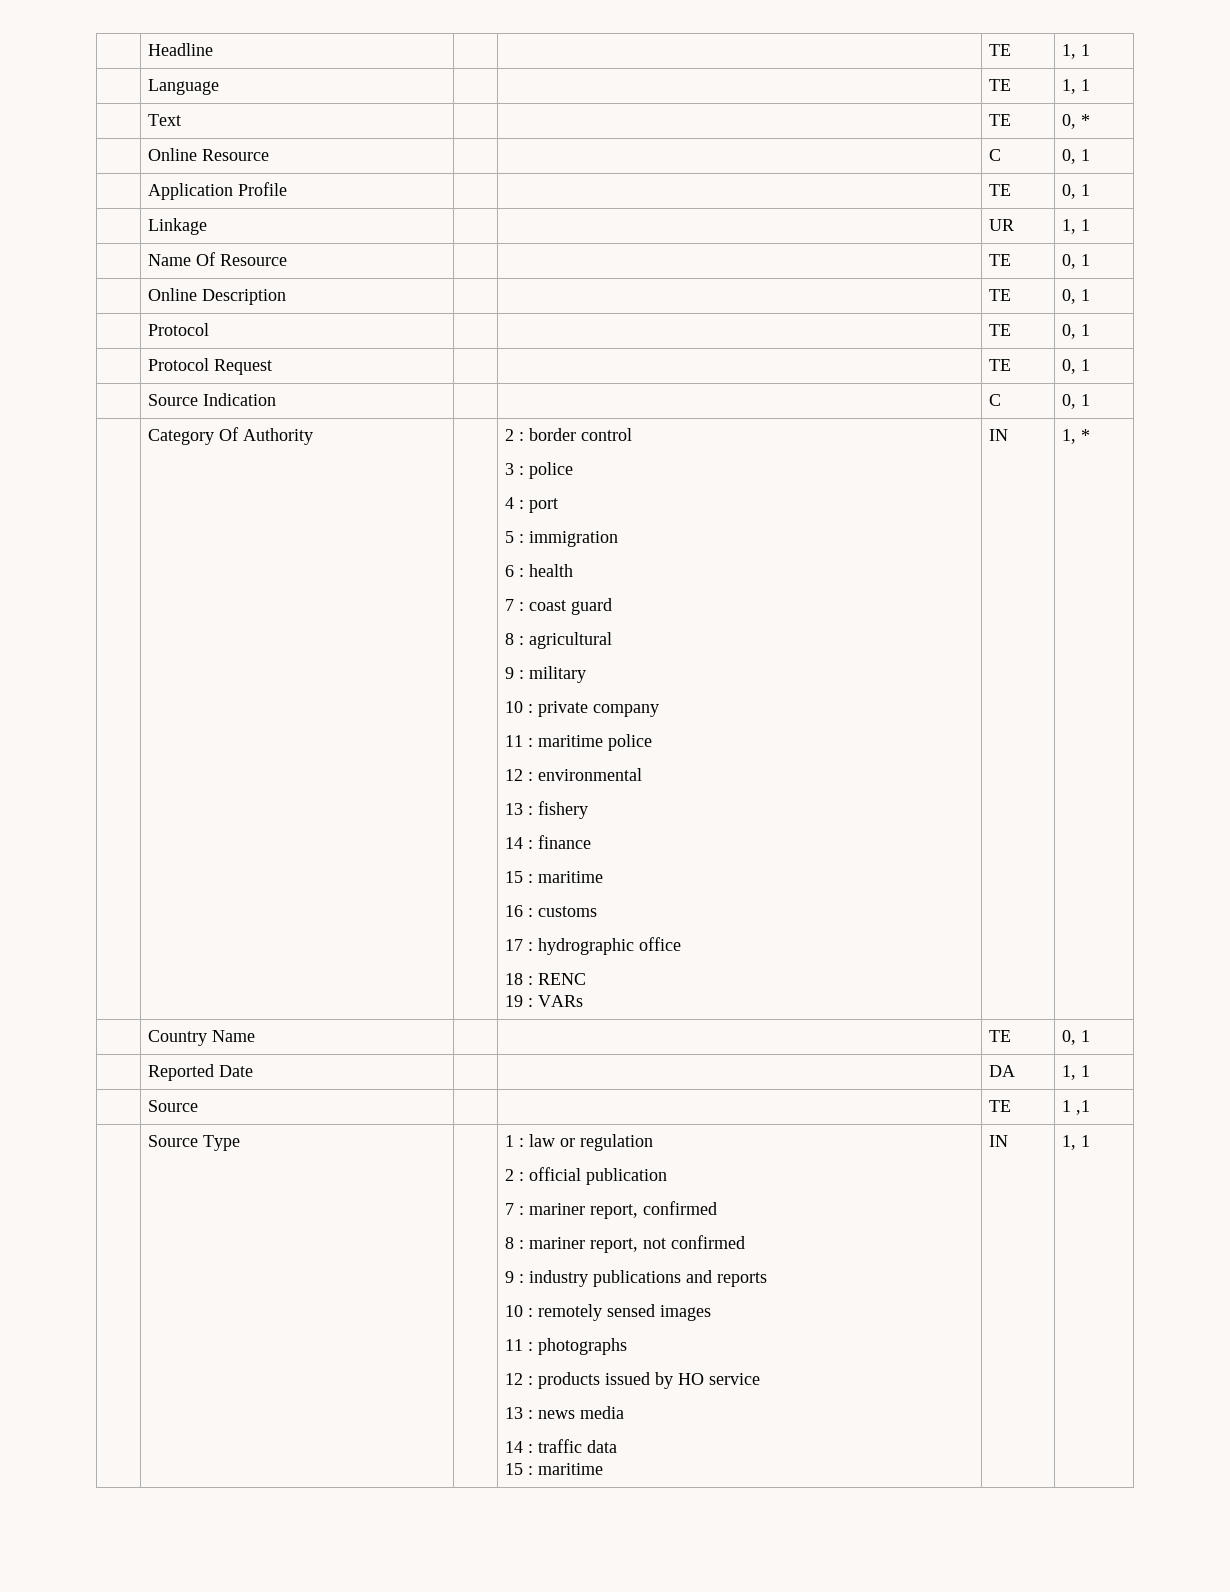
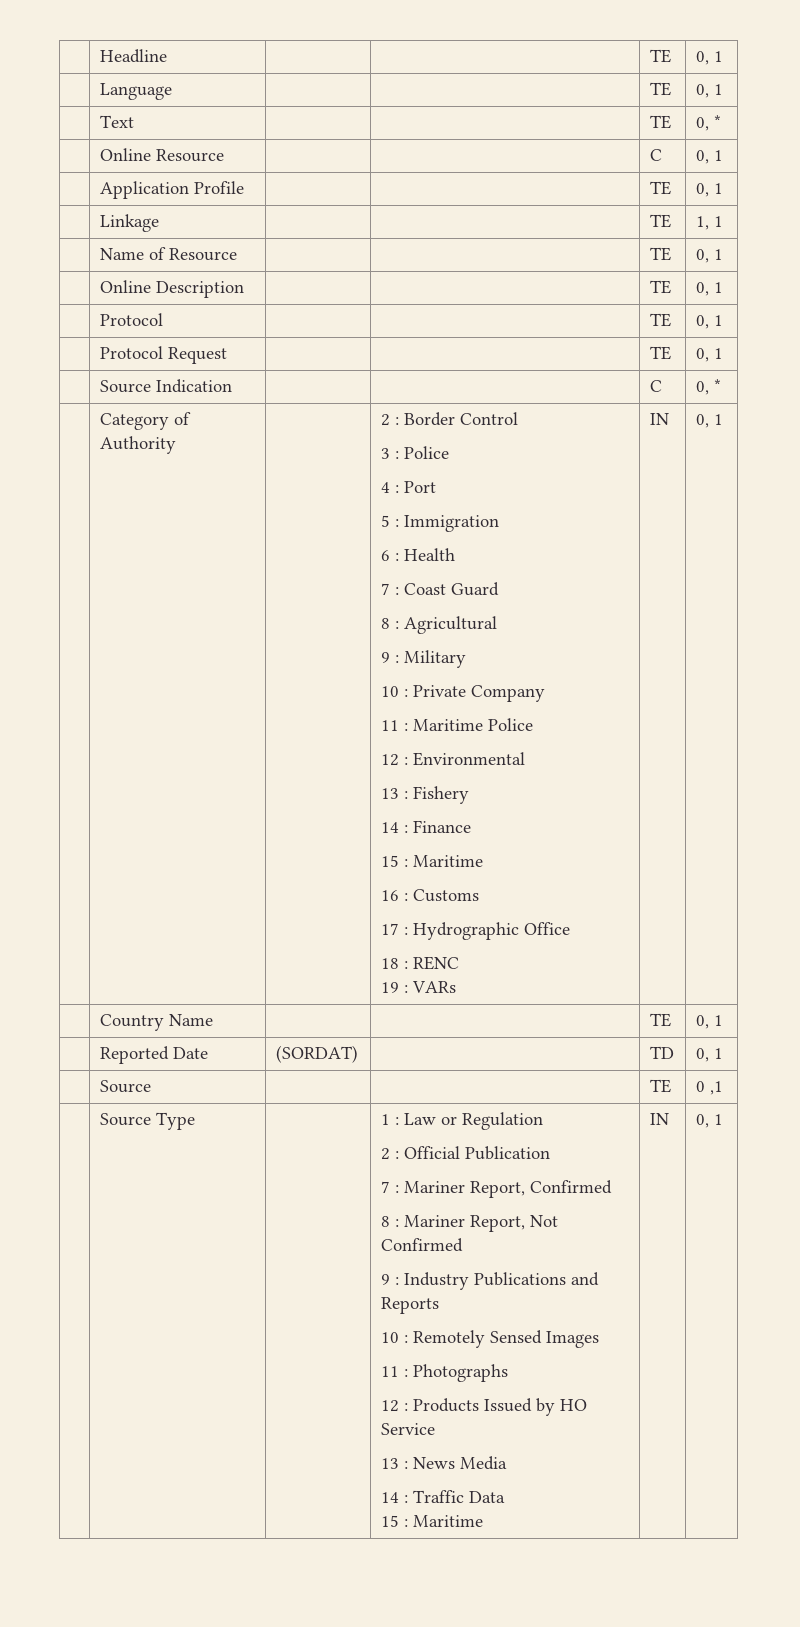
[1062,44,1077,59] 1, -> [695,51,709,65] 0,
[1062,79,1077,94] 1, -> [695,84,709,98] 0,
[989,219,1015,231] UR -> [649,214,671,228] TE
[196,252,216,266] Of -> [148,247,166,260] of
[1081,394,1091,406] 1 -> [713,379,721,392] *
[219,427,239,441] Of -> [173,412,191,425] of
[529,428,633,441] border control -> [403,412,518,426] Border Control
[529,462,574,479] police -> [403,446,449,459] Police
[529,498,559,513] port -> [403,481,436,493] Port
[529,531,619,547] immigration -> [403,515,499,532] Immigration
[529,564,574,577] [505,598,613,615] [505,632,613,649] [505,666,587,683] [505,701,660,717] [505,734,653,751] [505,768,643,781] [505,801,589,819] [505,835,592,849] [505,871,604,883] health // 7 : coast guard // 8 : agricultural // 9 : military // 10 : private company // 11 : maritime police // 12 : environmental // 13 : fishery // 14 : finance // 15 : maritime -> [403,548,455,561] [380,582,499,596] [380,616,497,634] [380,650,466,668] [380,685,545,702] [380,718,533,731] [380,752,525,766] [380,786,469,804] [380,820,471,833] [380,855,483,867] Health // 7 : Coast Guard // 8 : Agricultural // 9 : Military // 10 : Private Company // 11 : Maritime Police // 12 : Environmental // 13 : Fishery // 14 : Finance // 15 : Maritime
[538,906,598,917] customs -> [412,889,479,902] Customs
[538,937,682,955] hydrographic office -> [412,922,570,940] Hydrographic Office
[1062,429,1091,444] 1, * -> [695,414,723,428] 0, 1
[989,1065,1016,1077] [1062,1065,1077,1080] | | DA | 1, -> [275,1045,358,1063] [649,1046,674,1059] [695,1048,709,1062] (SORDAT) | | TD | 0,
[1062,1100,1072,1112] 1 -> [695,1081,705,1092] 0
[529,1134,654,1151] [505,1167,668,1185] [505,1201,718,1219] [505,1235,746,1253] [505,1270,768,1287] [505,1304,712,1321] [505,1338,628,1355] [505,1372,651,1389] law or regulation // 2 : official publication // 7 : mariner report, confirmed // 8 : mariner report, not confirmed // 9 : industry publications and reports // 10 : remotely sensed images // 11 : photographs // 12 : products issued -> [403,1112,543,1130] [380,1146,550,1160] [380,1180,612,1198] [380,1215,558,1232] [380,1238,463,1252] [380,1272,599,1290] [380,1297,439,1314] [380,1330,599,1348] [380,1364,508,1382] [380,1398,532,1412] Law or Regulation // 2 : Official Publication // 7 : Mariner Report, Confirmed // 8 : Mariner Report, Not Confirmed // 9 : Industry Publications and Reports // 10 : Remotely Sensed Images // 11 : Photographs // 12 : Products Issued
[709,1373,761,1385] [505,1406,625,1419] [505,1439,618,1453] [505,1463,604,1475] [989,1135,1009,1147] [1062,1135,1077,1150] service // 13 : news media // 14 : traffic data // 15 : maritime | IN | 1, -> [380,1423,435,1435] [380,1456,507,1470] [380,1490,505,1503] [380,1515,483,1527] [649,1113,669,1125] [695,1114,709,1128] Service // 13 : News Media // 14 : Traffic Data // 15 : Maritime | IN | 0,

